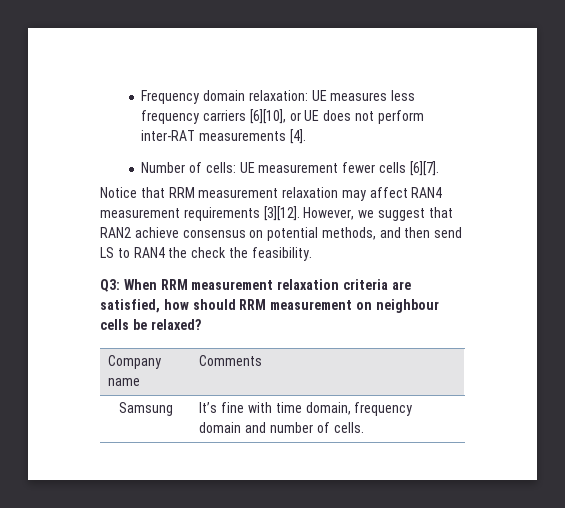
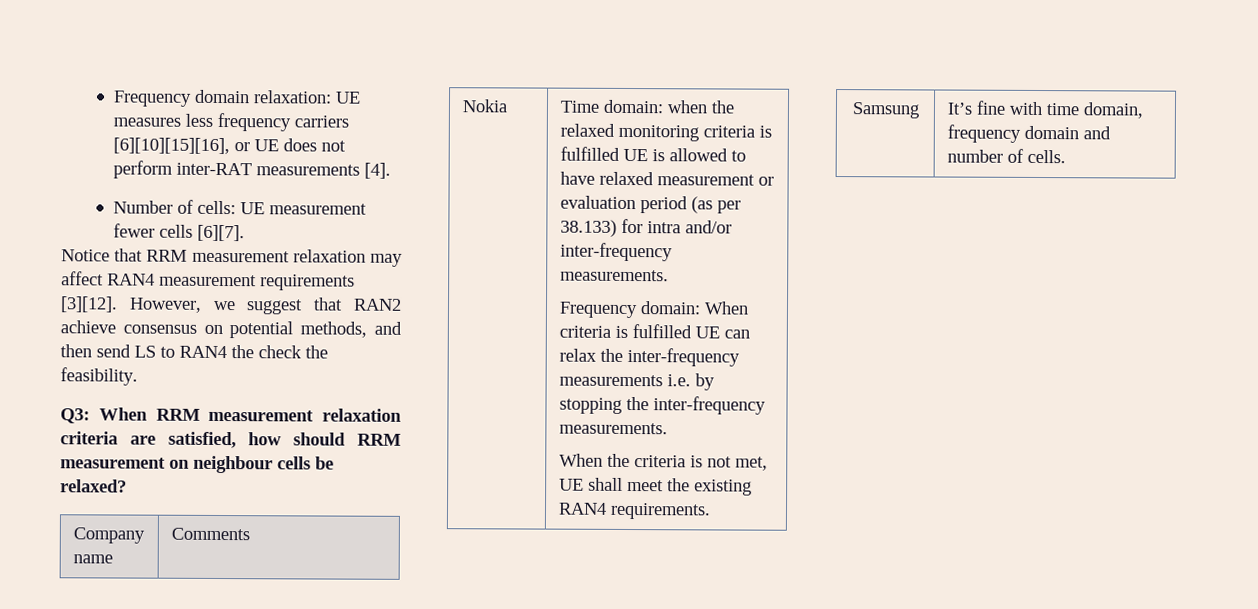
[249,109,286,124] [6][10], -> [112,137,230,155] [6][10][15][16],
(263, 360) none -> [461,99,508,113] [559,99,734,114] [559,123,772,142] [559,146,746,162] [559,171,774,186] [559,195,741,214] [559,218,732,237] [559,242,673,262] [559,269,669,282] [558,301,749,319] [558,324,750,339] [558,347,740,367] [558,373,715,391] [558,396,766,415] [558,422,668,435] [558,453,768,471] [558,477,752,496] [557,502,711,520] // Nokia | Time domain: when the relaxed monitoring criteria is fulfilled UE is allowed to have relaxed measurement or evaluation period (as per 38.133) for intra and/or inter-frequency measurements. // Frequency domain: When criteria is fulfilled UE can relax the inter-frequency measurements i.e. by stopping the inter-frequency measurements. // When the criteria is not met, UE shall meet the existing RAN4 requirements.

